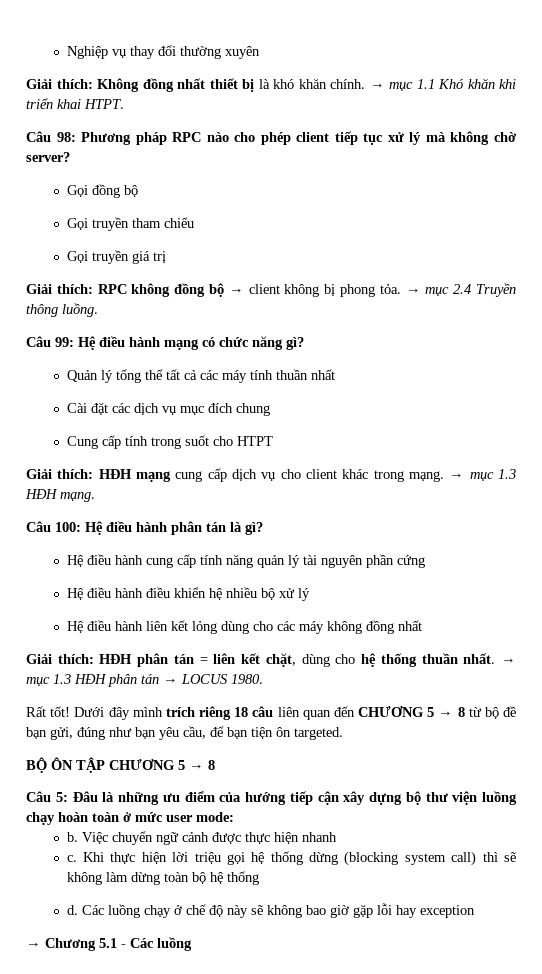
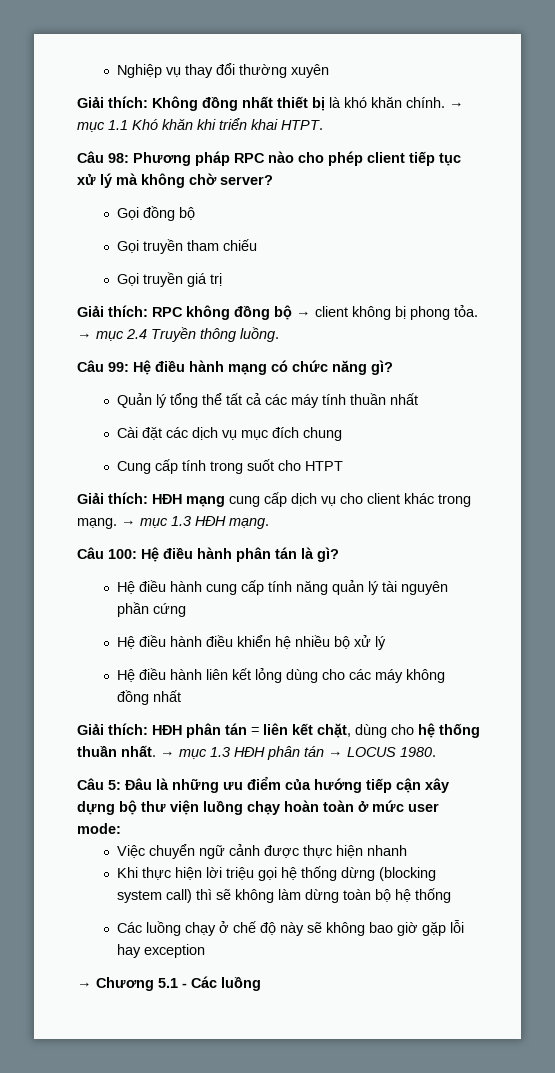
[26,706,517,720] [26,726,343,740] [26,757,215,773] // Rất tốt! Dưới đây mình trích riêng 18 câu liên quan đến CHƯƠNG 5 → 8 từ bộ đề bạn gửi, đúng như bạn yêu cầu, để bạn tiện ôn targeted. // BỘ ÔN TẬP CHƯƠNG 5 → 8 -> (436, 752) none
[66,832,78,842] b. -> (121, 828) none
[66,855,77,862] c. -> (408, 850) none
[66,905,78,915] d. -> (452, 895) none

